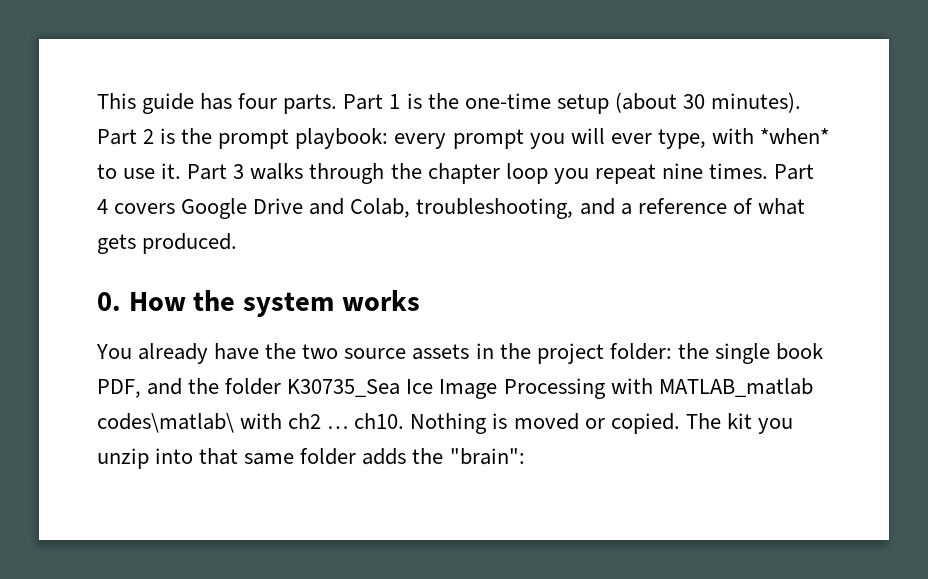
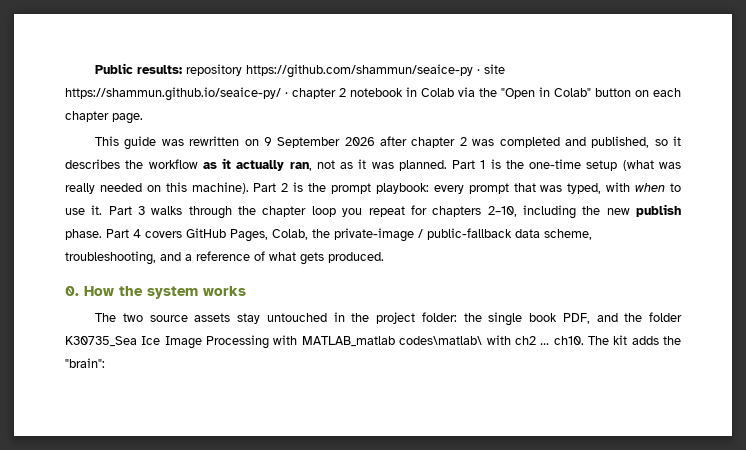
[97,93,338,114] This guide has four parts. -> [95,63,506,78] [65,87,681,101] [65,111,143,124] [95,136,681,150] [65,158,447,171] Public results: repository https://github.com/shammun/seaice-py · site https://shammun.github.io/seaice-py/ · chapter 2 notebook in Colab via the "Open in Colab" button on each chapter page. // This guide was rewritten on 9 September 2026 after chapter 2 was completed and published, so it describes the workflow as it actually ran, not as it was planned.
[614,92,801,113] (about 30 minutes). -> [622,160,681,171] [65,182,249,194] (what was really needed on this machine).
[529,128,829,149] you will ever type, with *when* -> [513,182,666,194] that was typed, with when
[661,163,815,180] [97,198,411,219] nine times. Part 4 covers Google Drive and Colab, -> [410,204,682,219] [65,228,592,242] for chapters 2–10, including the new publish phase. Part 4 covers GitHub Pages, Colab, the private-image / public-fallback data scheme,
[96,343,297,364] You already have the -> [95,313,117,322] The
(470, 352) none -> [237,313,327,324] stay untouched
[410,413,793,434] [97,448,357,469] Nothing is moved or copied. The kit you unzip into that same folder -> [587,335,628,345] The kit

